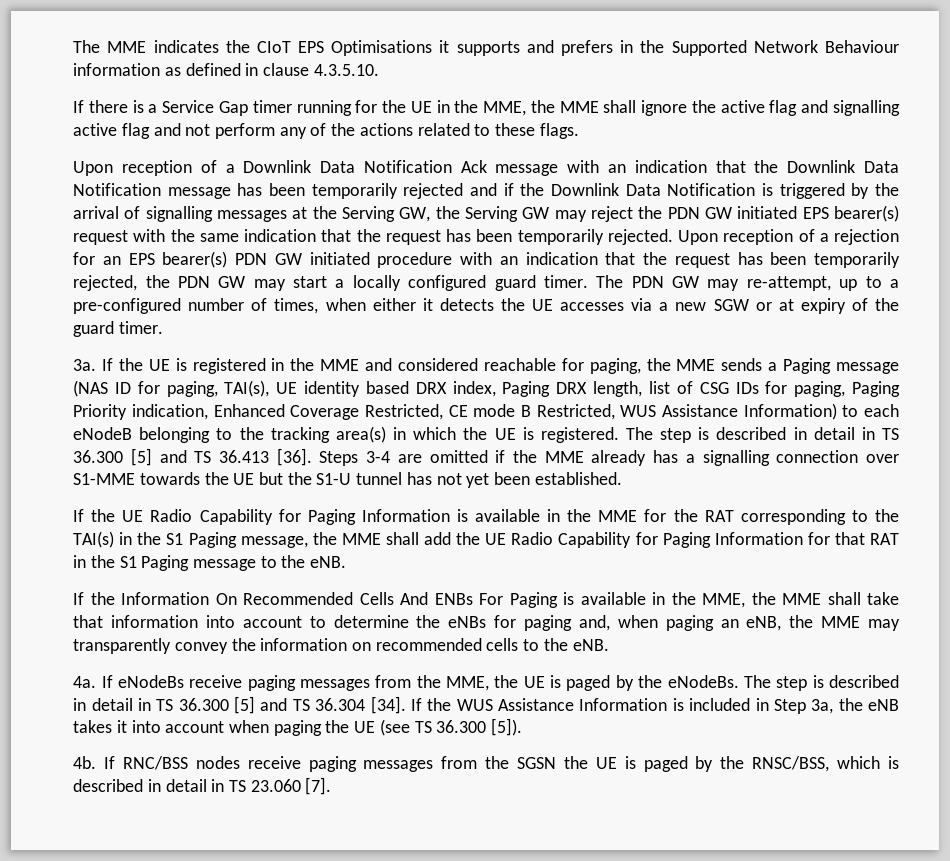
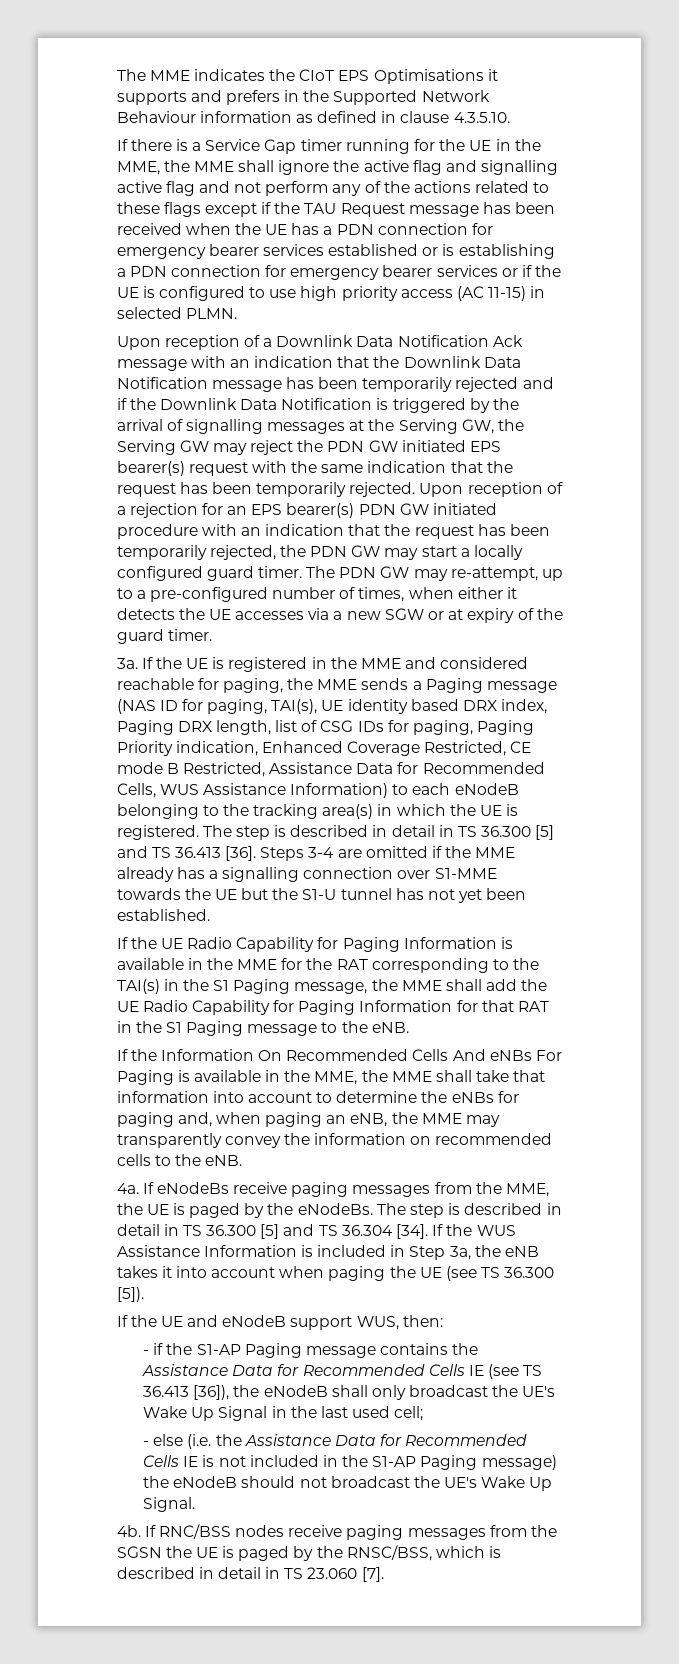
[539,123,579,139] flags. -> [163,202,556,217] [116,223,493,235] [116,244,555,259] [116,265,562,280] [116,286,546,301] [116,307,237,319] flags except if the TAU Request message has been received when the UE has a PDN connection for emergency bearer services established or is establishing a PDN connection for emergency bearer services or if the UE is configured to use high priority access (AC 11-15) in selected PLMN.
(615, 412) none -> [269,762,545,774] [116,783,156,798] Assistance Data for Recommended Cells,
[434,593,473,605] ENBs -> [489,1050,532,1061] eNBs
(523, 727) none -> [116,1315,443,1330] [143,1343,479,1358] [142,1364,543,1379] [143,1385,556,1400] [143,1406,424,1421] [143,1434,528,1449] [143,1455,557,1470] [143,1476,553,1491] [143,1497,196,1512] // If the UE and eNodeB support WUS, then: // - if the S1-AP Paging message contains the Assistance Data for Recommended Cells IE (see TS 36.413 [36]), the eNodeB shall only broadcast the UE's Wake Up Signal in the last used cell; // - else (i.e. the Assistance Data for Recommended Cells IE is not included in the S1-AP Paging message) the eNodeB should not broadcast the UE's Wake Up Signal.

